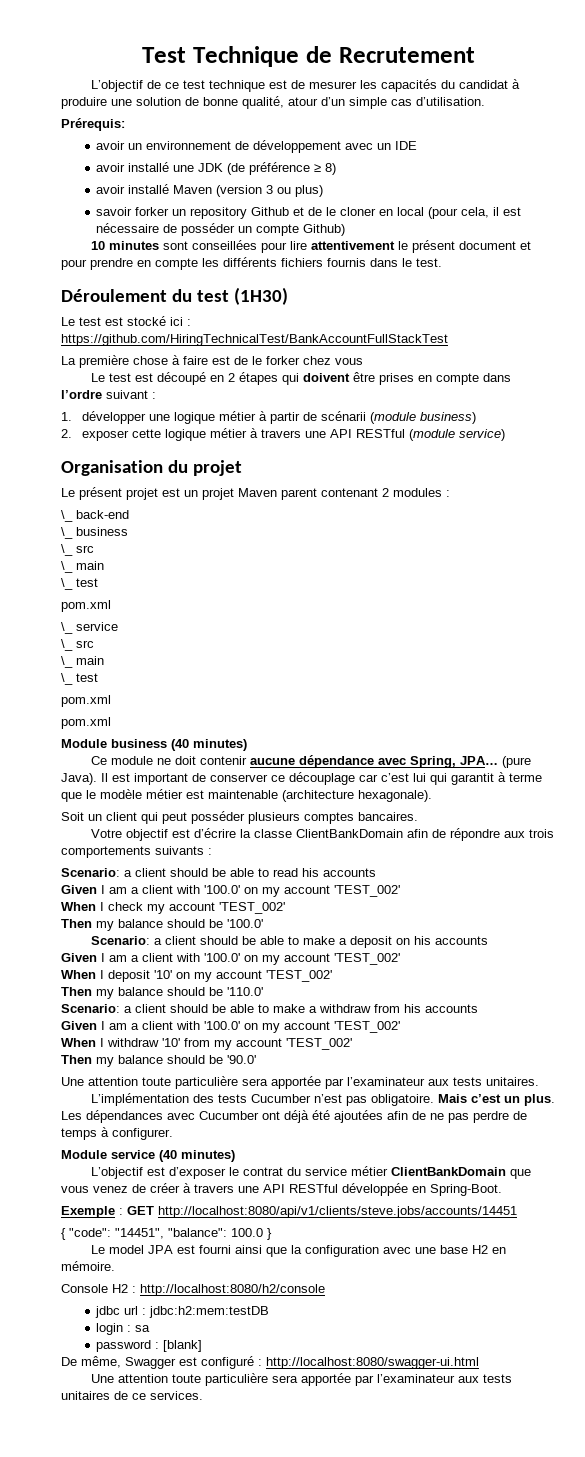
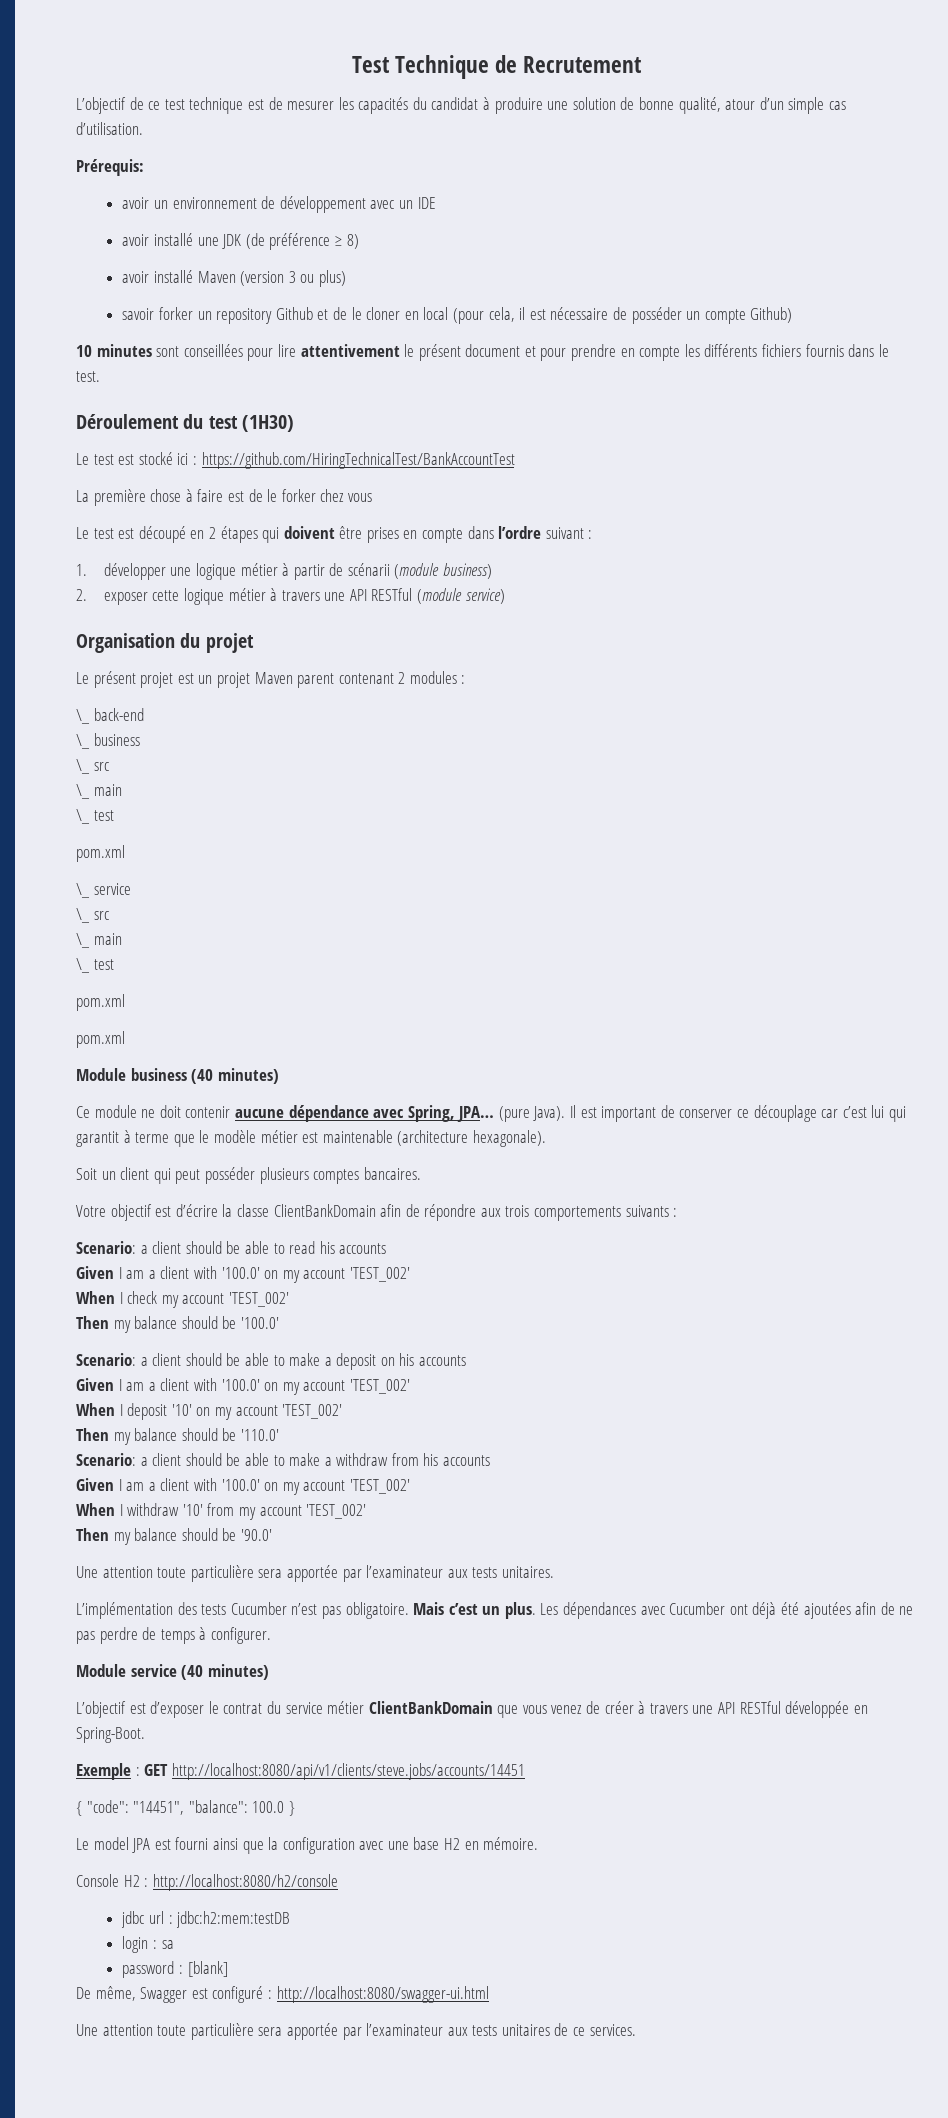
[61,334,448,346] https://github.com/HiringTechnicalTest/BankAccountFullStackTest -> [201,452,515,469] https://github.com/HiringTechnicalTest/BankAccountTest

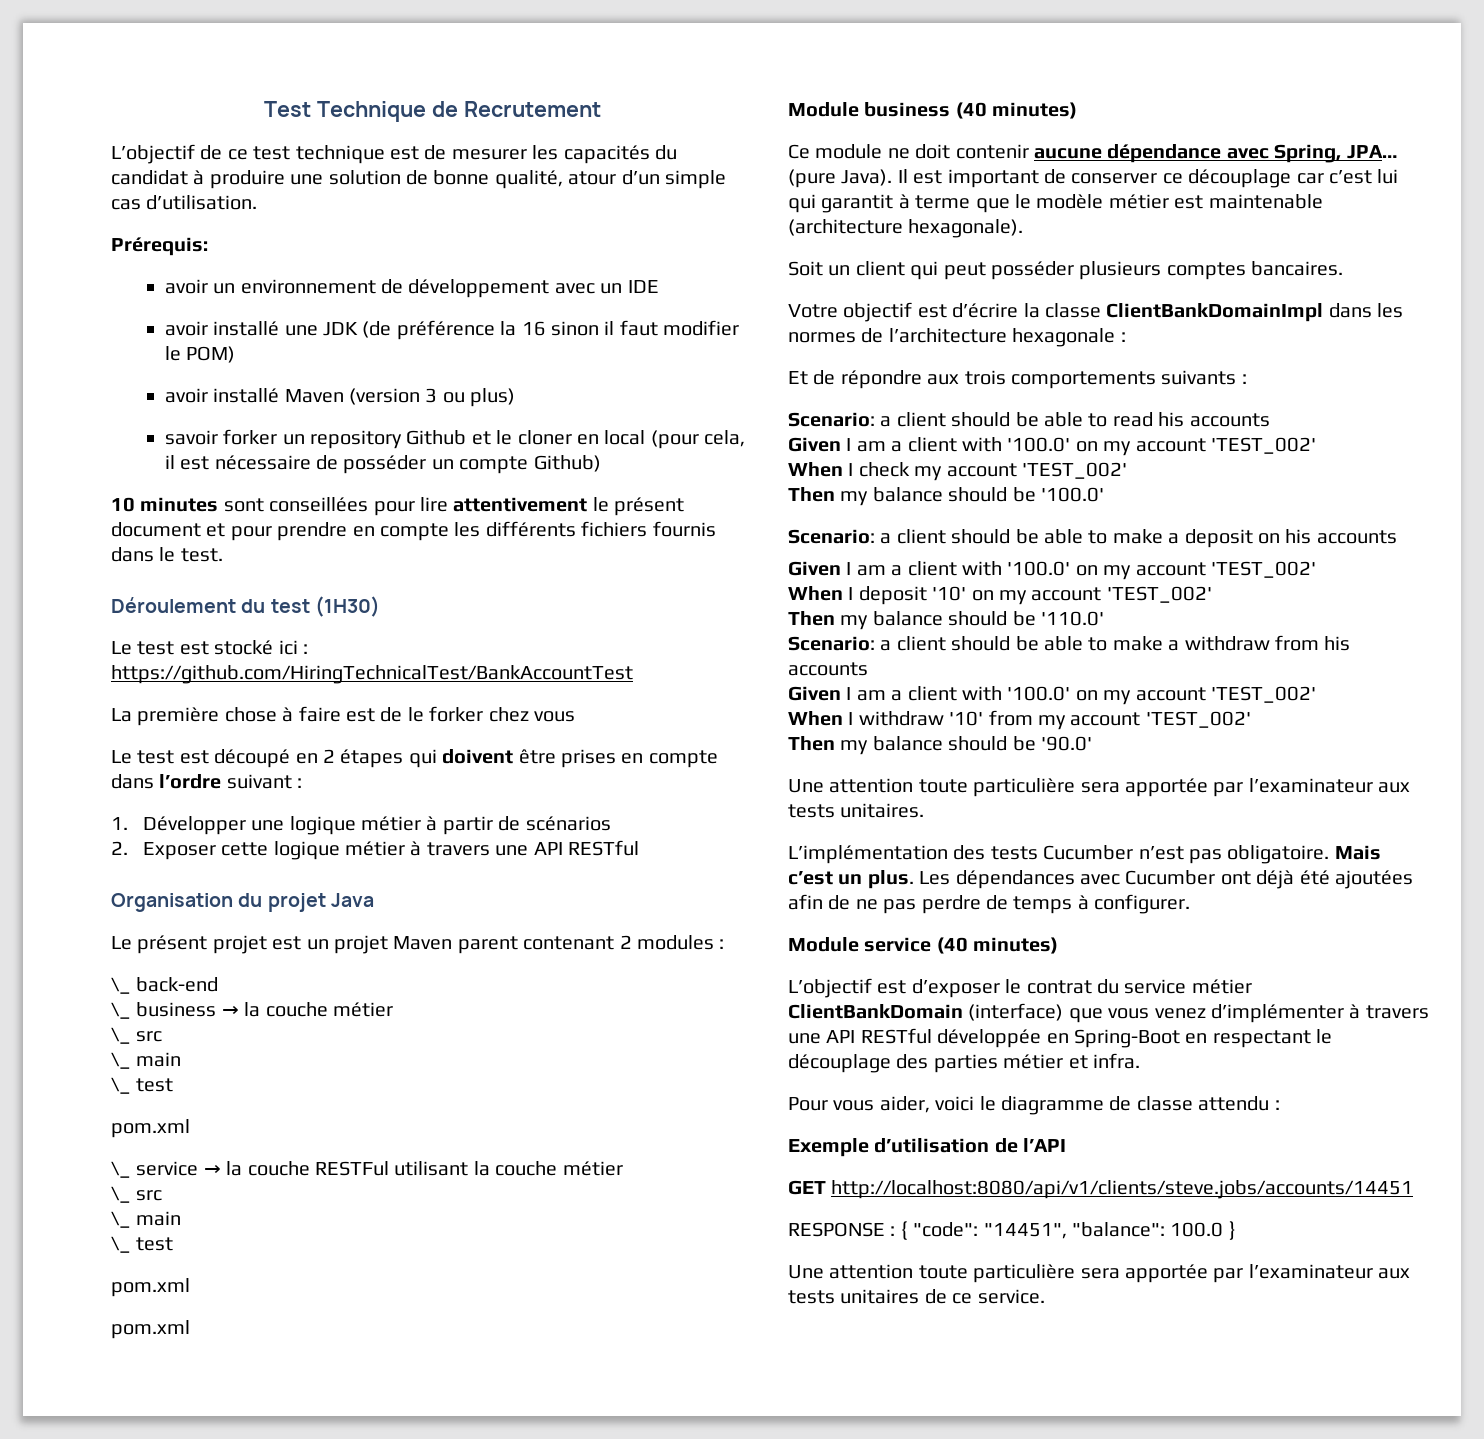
[335,234,359,249] ≥ 8) -> [500,320,740,336] [164,346,236,363] la 16 sinon il faut modifier le POM)
[333,307,348,320] de -> (491, 438) none
[103,563,166,580] développer -> [142,816,246,835] Développer
[347,563,493,579] scénarii (module business) -> [525,816,611,831] scénarios
[103,592,148,605] exposer -> [142,842,216,860] Exposer
[417,588,505,604] (module service) -> (640, 848) none
(254, 643) none -> [330,893,374,907] Java
(140, 739) none -> [221,1002,393,1017] → la couche métier
(131, 889) none -> [203,1161,623,1176] → la couche RESTFul utilisant la couche métier
[273,1204,402,1217] ClientBankDomain afin -> [1106,303,1404,322] [788,328,1126,347] [788,371,808,385] ClientBankDomainImpl dans les normes de l’architecture hexagonale : // Et
(493, 1707) none -> [968,1003,1064,1021] (interface)
[586,1701,634,1714] de créer -> [1211,1004,1344,1023] d’implémenter
[76,1727,145,1743] [76,1763,140,1780] Spring-Boot. // Exemple : -> [1074,1029,1333,1048] [788,1053,1140,1073] [788,1096,1280,1115] [788,1138,1067,1157] Spring-Boot en respectant le découplage des parties métier et infra. // Pour vous aider, voici le diagramme de classe attendu : // Exemple d’utilisation de l’API //
(525, 1771) none -> [788,1222,896,1237] RESPONSE :
[76,1837,539,1854] [76,1874,338,1891] [121,1911,291,1928] [122,1936,174,1953] [122,1961,228,1978] [76,1986,489,2003] // Le model JPA est fourni ainsi que la configuration avec une base H2 en mémoire. // Console H2 : http://localhost:8080/h2/console // jdbc url : jdbc:h2:mem:testDB // login : sa // password : [blank] // De même, Swagger est configuré : http://localhost:8080/swagger-ui.html -> (1236, 1230) none
[589,2024,636,2036] services. -> [977,1289,1045,1304] service.

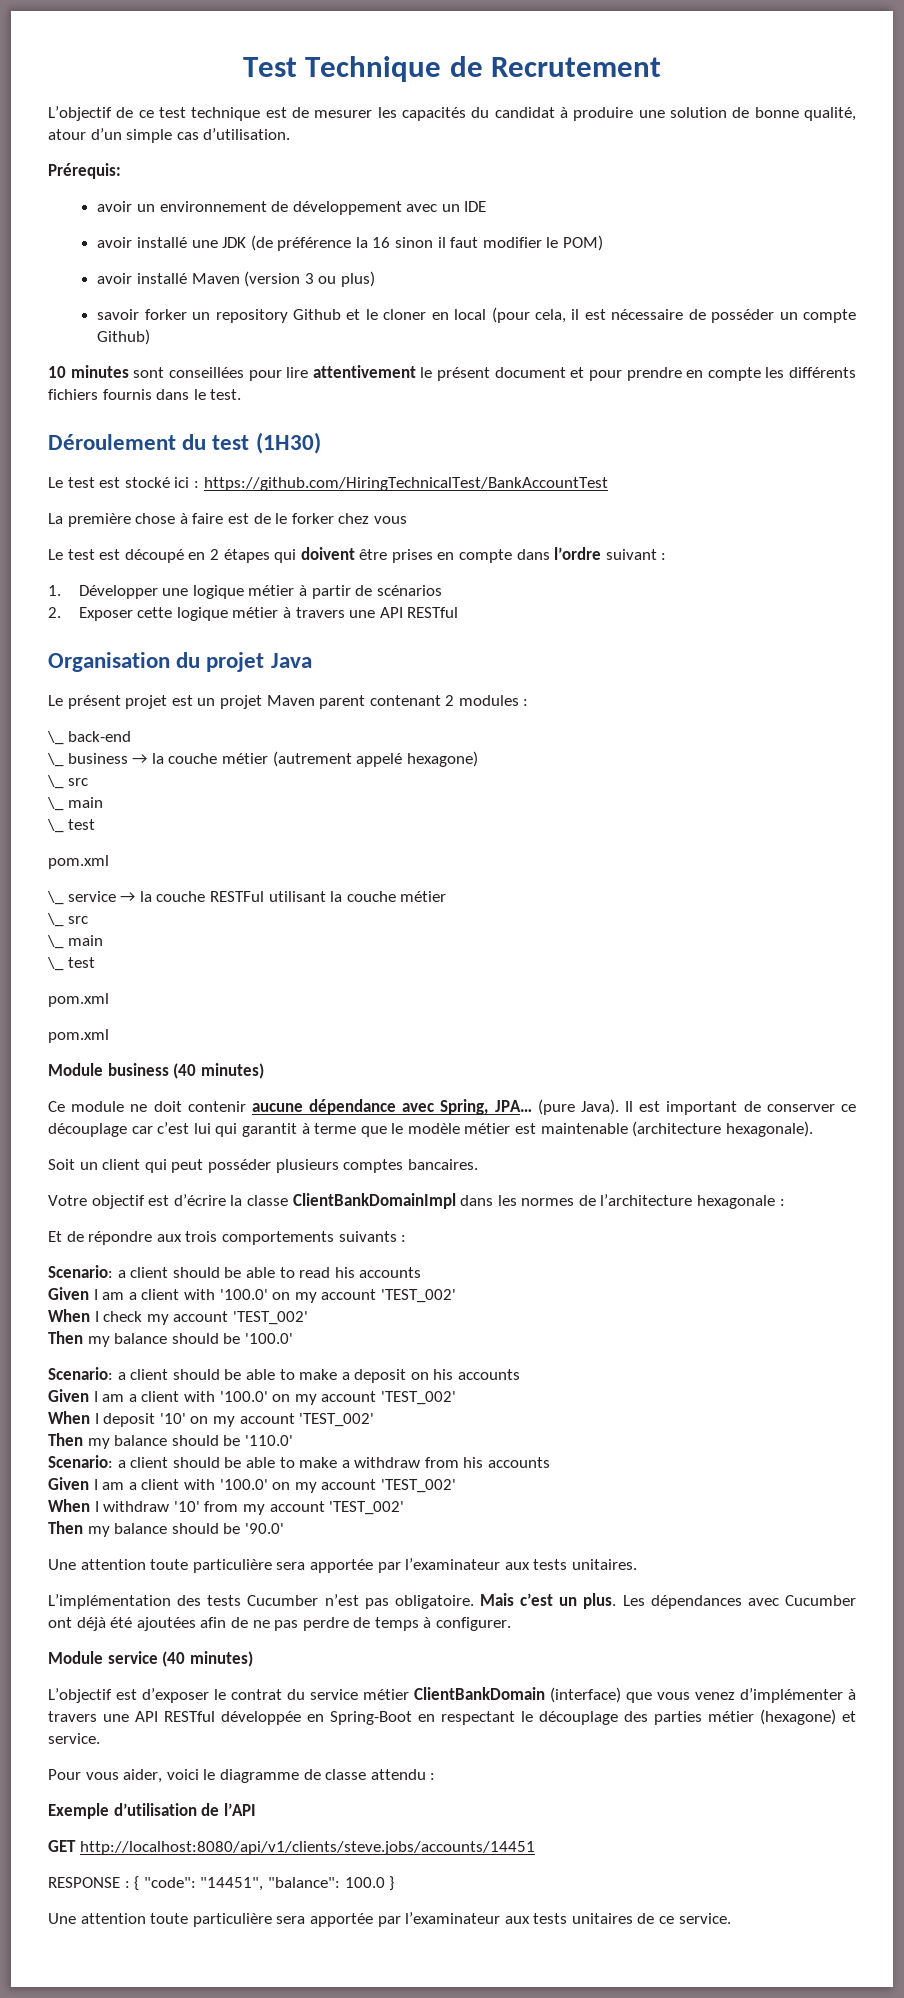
(393, 1009) none -> [272,751,478,767] (autrement appelé hexagone)
[1068,1053,1140,1069] et infra. -> [760,1709,856,1725] [48,1733,100,1744] (hexagone) et service.

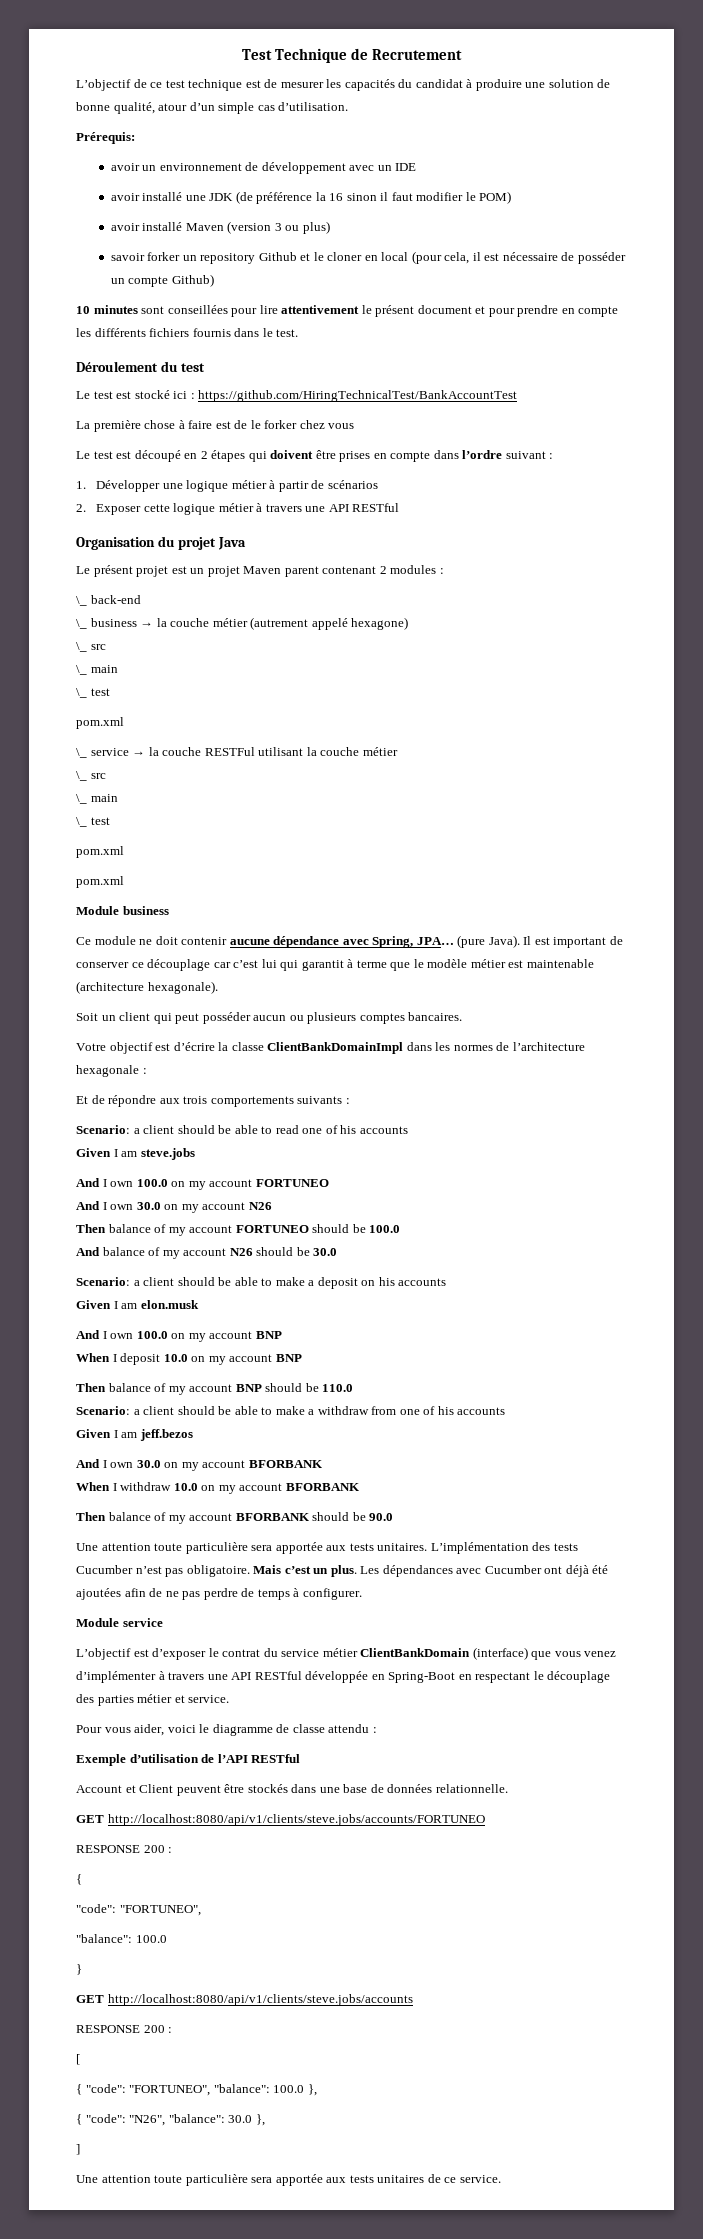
[255,432,321,454] (1H30) -> (206, 367) none
[173,1063,264,1079] (40 minutes) -> (169, 910) none
(271, 1166) none -> [253,1015,304,1021] aucun ou
[334,1267,422,1278] [48,1287,456,1303] [48,1309,308,1325] [48,1331,293,1347] his accounts // Given I am a client with '100.0' on my account 'TEST_002' // When I check my account 'TEST_002' // Then my balance should be '100.0' -> [302,1125,408,1134] [76,1148,195,1160] [76,1178,329,1190] [76,1201,272,1213] [76,1224,401,1236] [76,1247,338,1259] one of his accounts // Given I am steve.jobs // And I own 100.0 on my account FORTUNEO // And I own 30.0 on my account N26 // Then balance of my account FORTUNEO should be 100.0 // And balance of my account N26 should be 30.0
[128,1391,456,1405] a client with '100.0' on my account 'TEST_002' -> [140,1300,199,1309] [76,1330,282,1342] elon.musk // And I own 100.0 on my account BNP
[159,1413,375,1427] [48,1433,293,1449] '10' on my account 'TEST_002' // Then my balance should be '110.0' -> [163,1354,302,1365] [76,1383,354,1395] 10.0 on my account BNP // Then balance of my account BNP should be 110.0
[463,1457,551,1468] [48,1477,456,1493] his accounts // Given I am a client with '100.0' on my account 'TEST_002' -> [399,1406,506,1415] [76,1429,193,1441] [76,1459,323,1471] one of his accounts // Given I am jeff.bezos // And I own 30.0 on my account BFORBANK
[173,1501,405,1515] [48,1521,284,1537] [48,1558,501,1573] '10' from my account 'TEST_002' // Then my balance should be '90.0' // Une attention toute particulière sera apportée par l’examinateur -> [173,1483,360,1494] [76,1512,394,1524] [76,1542,323,1554] 10.0 on my account BFORBANK // Then balance of my account BFORBANK should be 90.0 // Une attention toute particulière sera apportée
(637, 1564) // -> (428, 1547) none
[162,1651,253,1667] (40 minutes) -> (163, 1622) none
[760,1709,836,1725] (hexagone) -> (173, 1698) none
[48,1840,535,1855] [48,1876,395,1891] [48,1912,501,1927] // GET http://localhost:8080/api/v1/clients/steve.jobs/accounts/14451 // RESPONSE : { "code": "14451", "balance": 100.0 } // Une attention toute particulière sera apportée par l’examinateur -> [251,1754,301,1763] [76,1784,508,1796] [76,1814,485,1826] [76,1845,173,1853] [76,1874,82,1885] [76,1904,201,1916] [76,1934,167,1943] [76,1964,82,1975] [76,1994,413,2006] [76,2025,173,2033] [76,2054,80,2065] [76,2084,317,2096] [76,2114,265,2126] [76,2144,80,2155] [76,2174,323,2186] RESTful // Account et Client peuvent être stockés dans une base de données relationnelle. // GET http://localhost:8080/api/v1/clients/steve.jobs/accounts/FORTUNEO // RESPONSE 200 : // { // "code": "FORTUNEO", // "balance": 100.0 // } // GET http://localhost:8080/api/v1/clients/steve.jobs/accounts // RESPONSE 200 : // [ // { "code": "FORTUNEO", "balance": 100.0 }, // { "code": "N26", "balance": 30.0 }, // ] // Une attention toute particulière sera apportée

